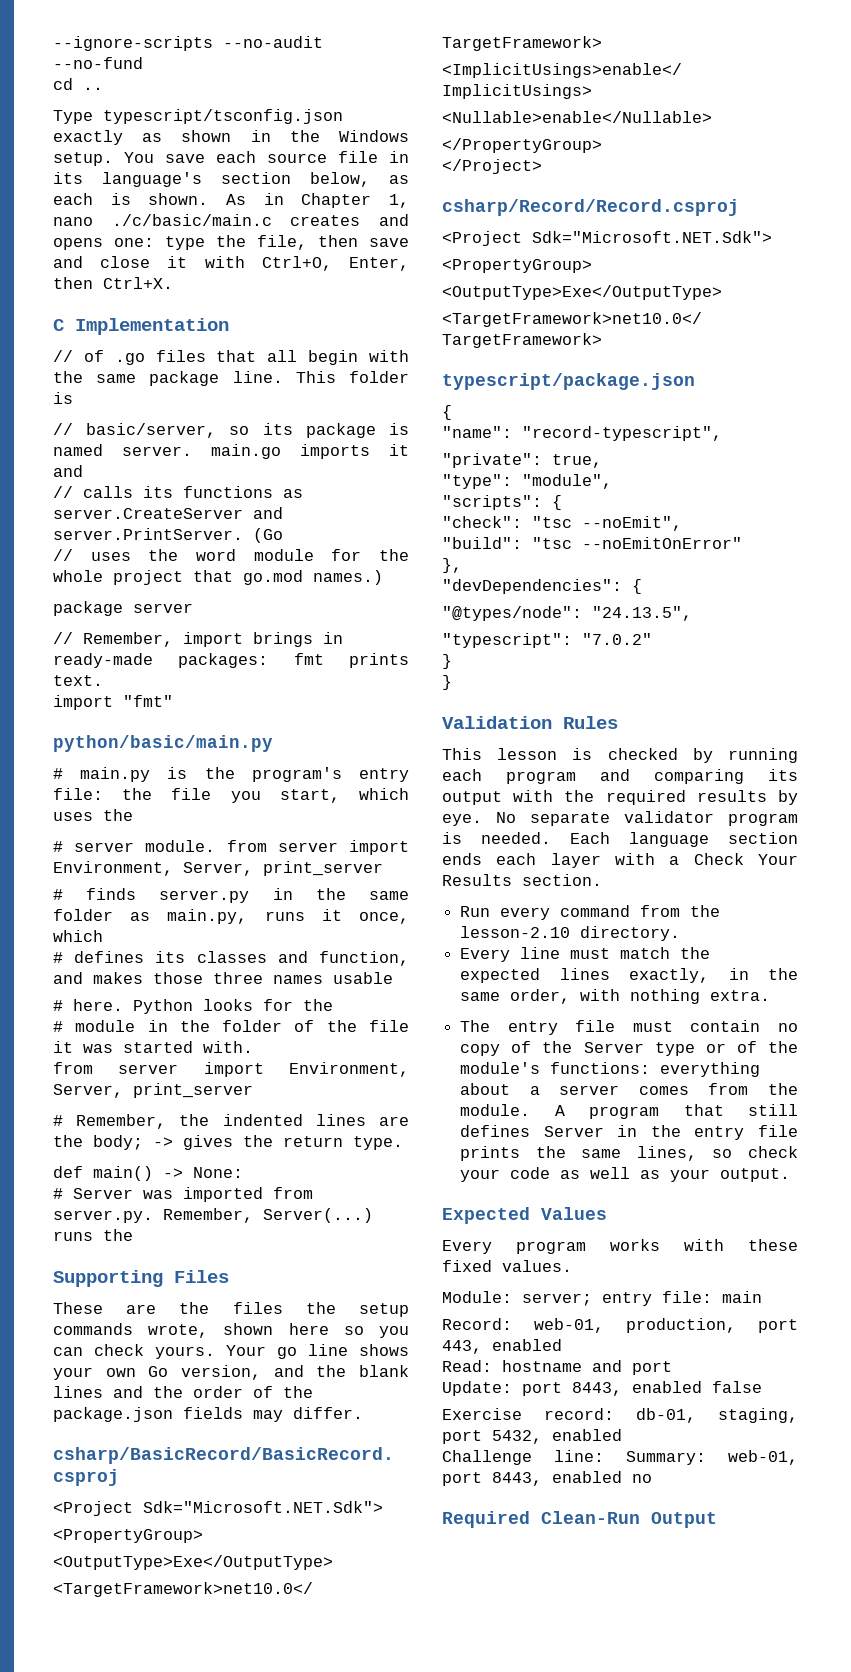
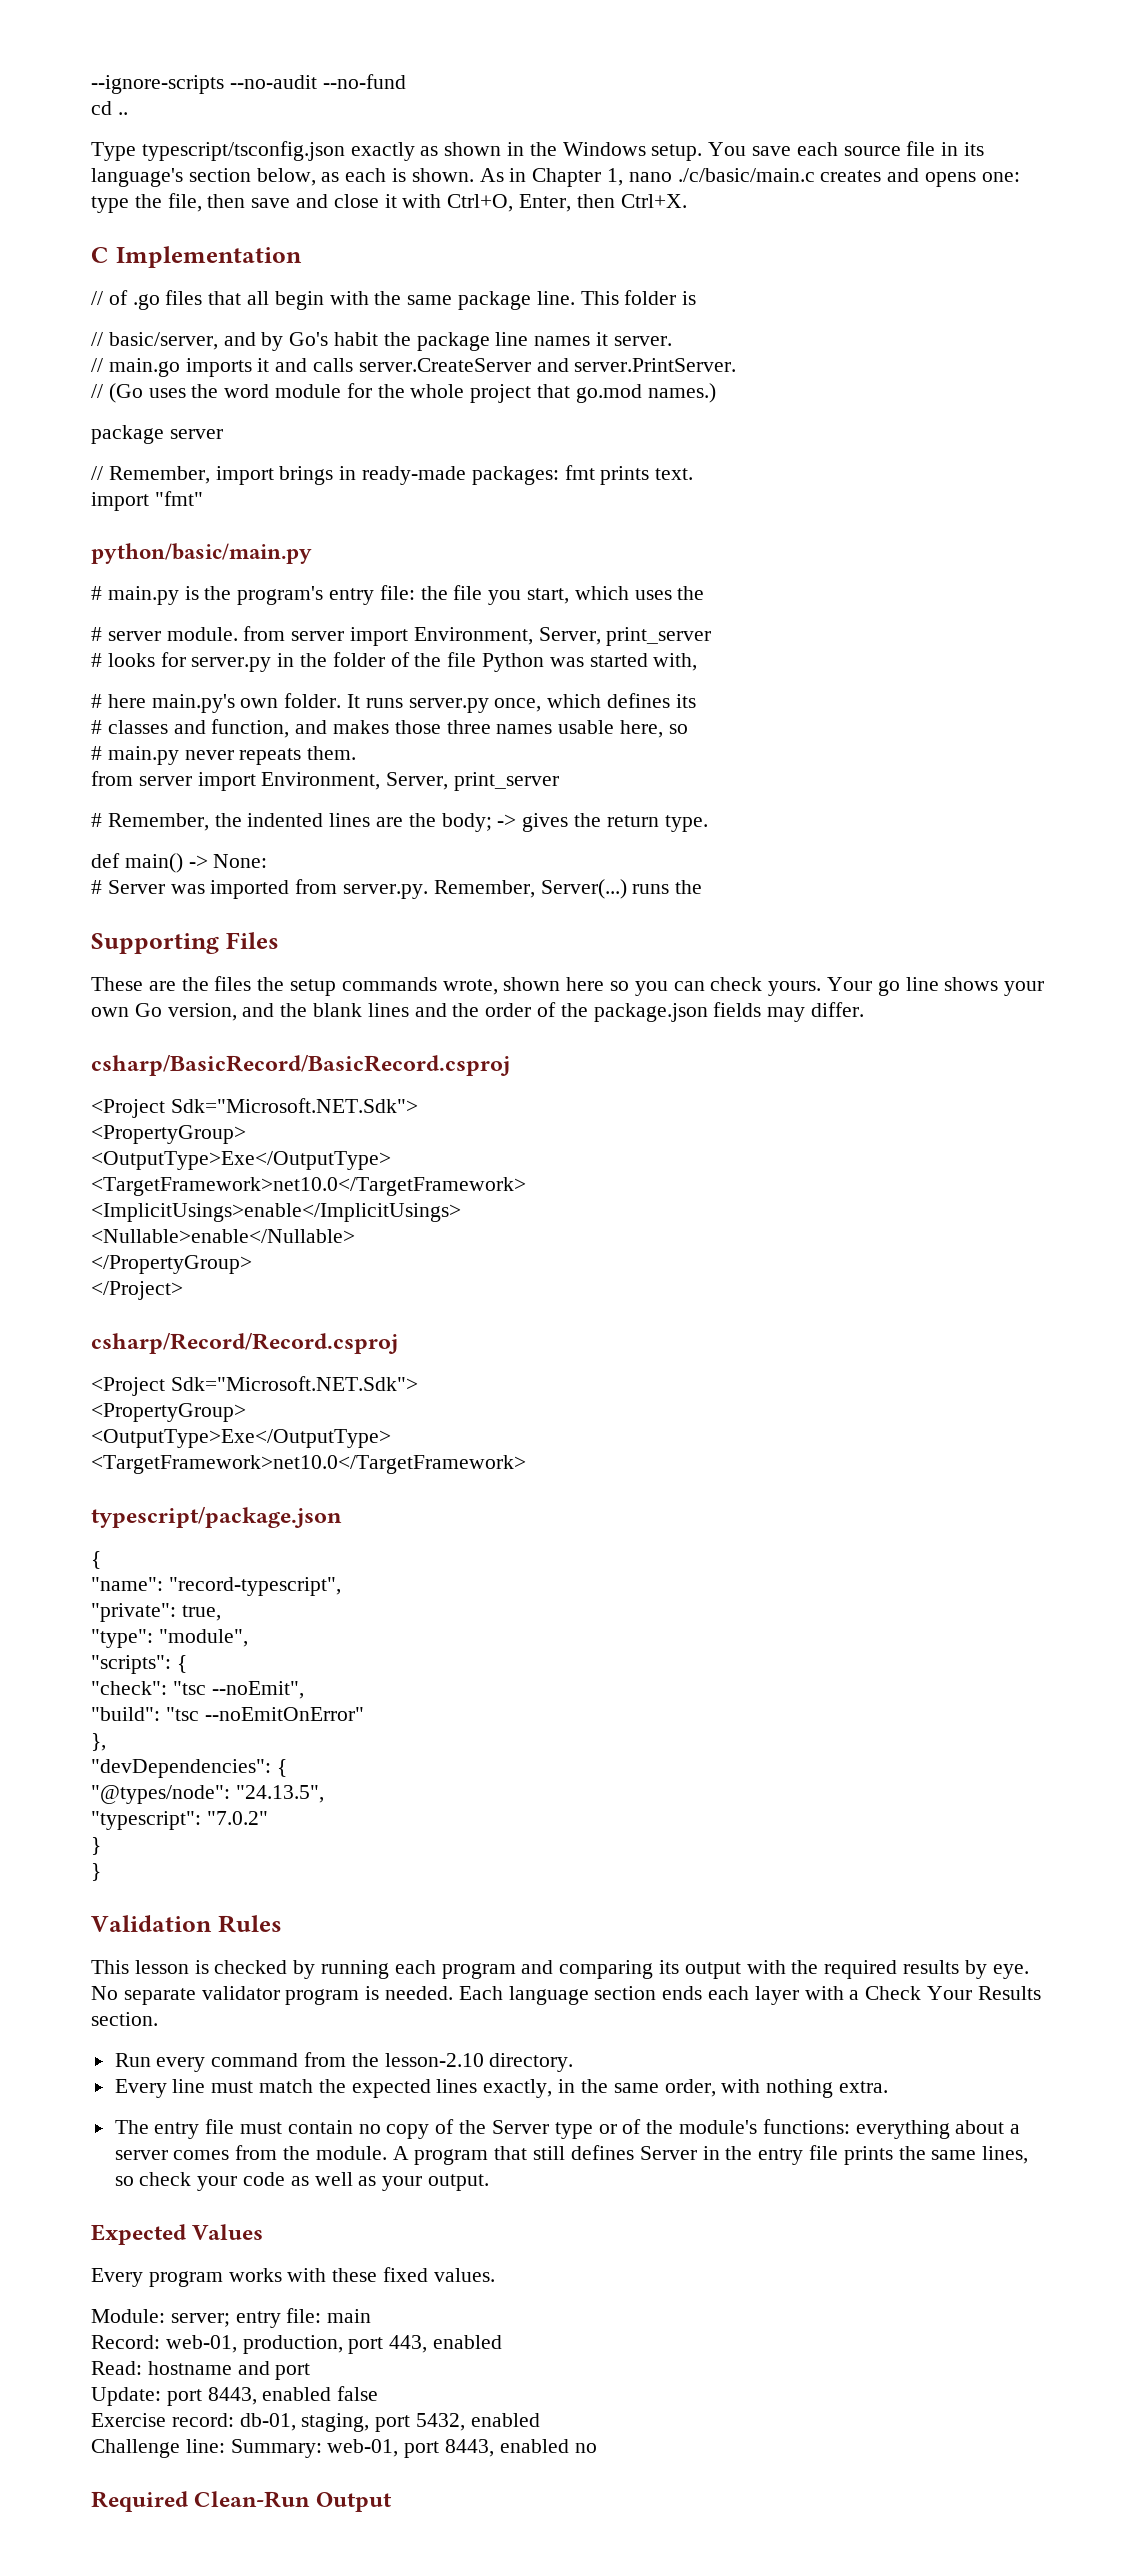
[229,423,409,438] [53,444,103,456] so its package is named -> [223,332,609,351] and by Go's habit the package line names it
(192, 451) none -> [91,358,103,372] // //
[53,486,303,498] // // calls its functions as -> [313,358,354,372] calls
[253,528,283,543] [53,549,73,561] (Go // // -> [91,383,143,403] // // (Go
[86,888,137,900] finds -> [107,652,186,667] looks for
[369,891,409,900] [53,909,342,924] same folder as main.py, runs it -> [332,652,698,672] [91,693,489,713] folder of the file Python was started with, // # here main.py's own folder. It runs server.py
[53,951,186,963] // # defines its -> [607,693,696,708] [91,720,102,734] defines its // #
[53,999,333,1014] [53,1020,409,1032] [53,1041,253,1053] // # here. Python looks for the // # module in the folder of the file it was started with. -> [620,720,688,738] [91,746,357,765] here, so // # main.py never repeats them.

